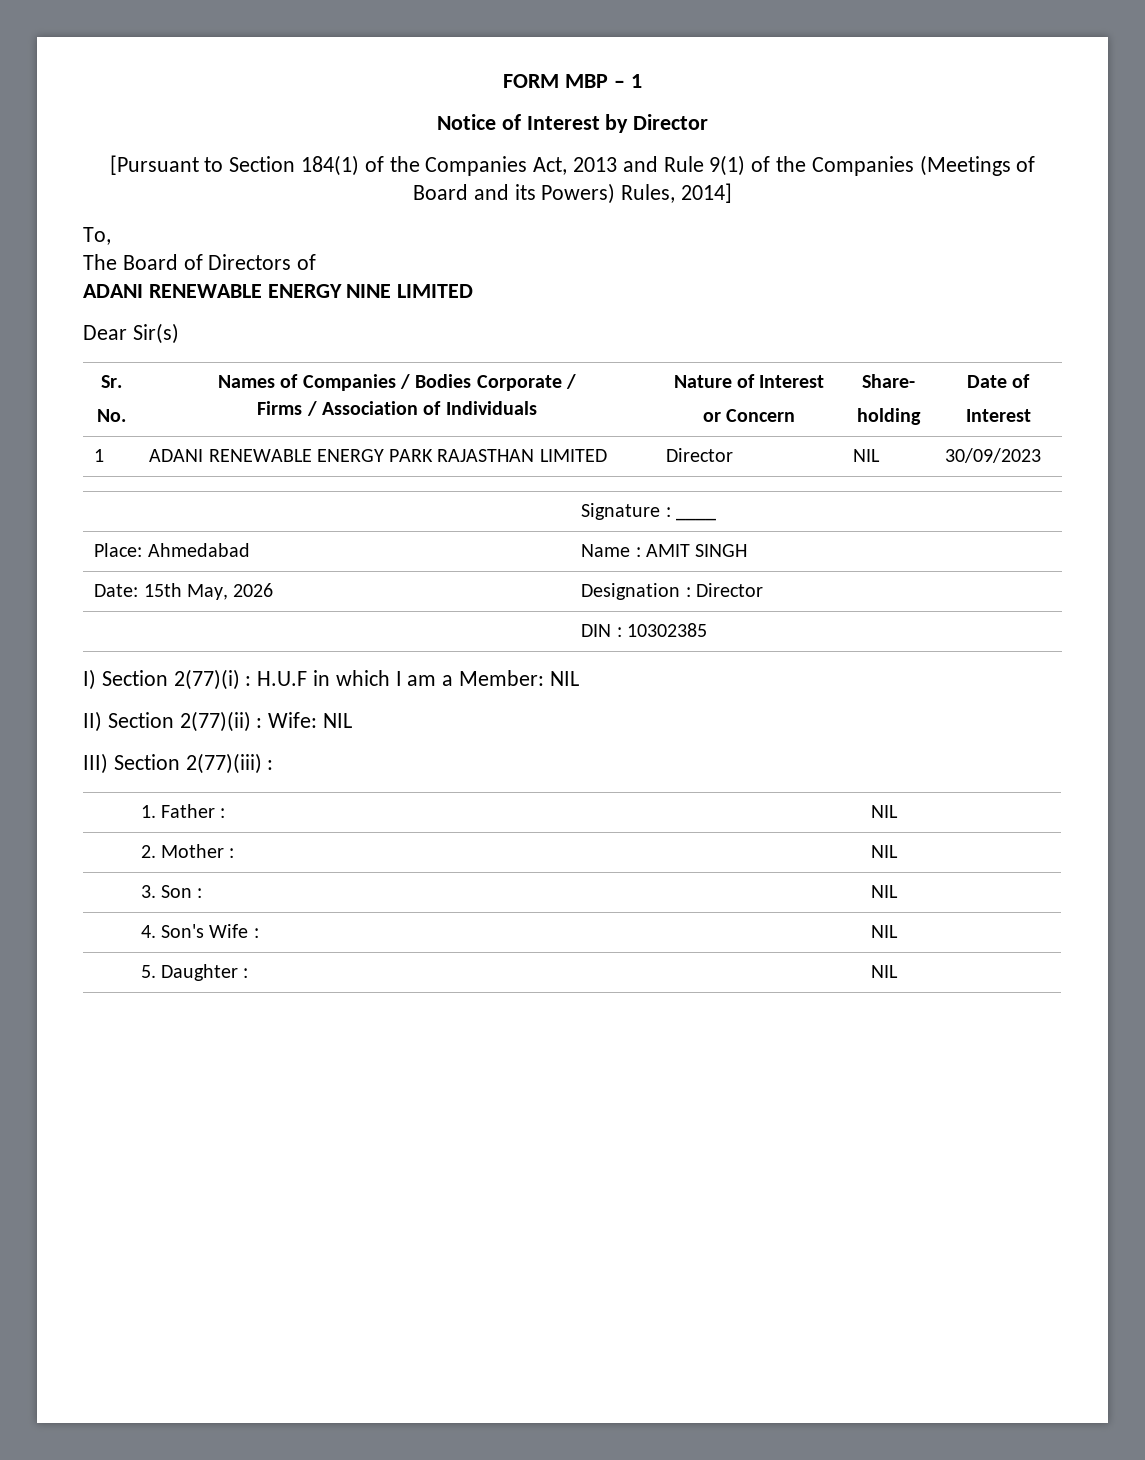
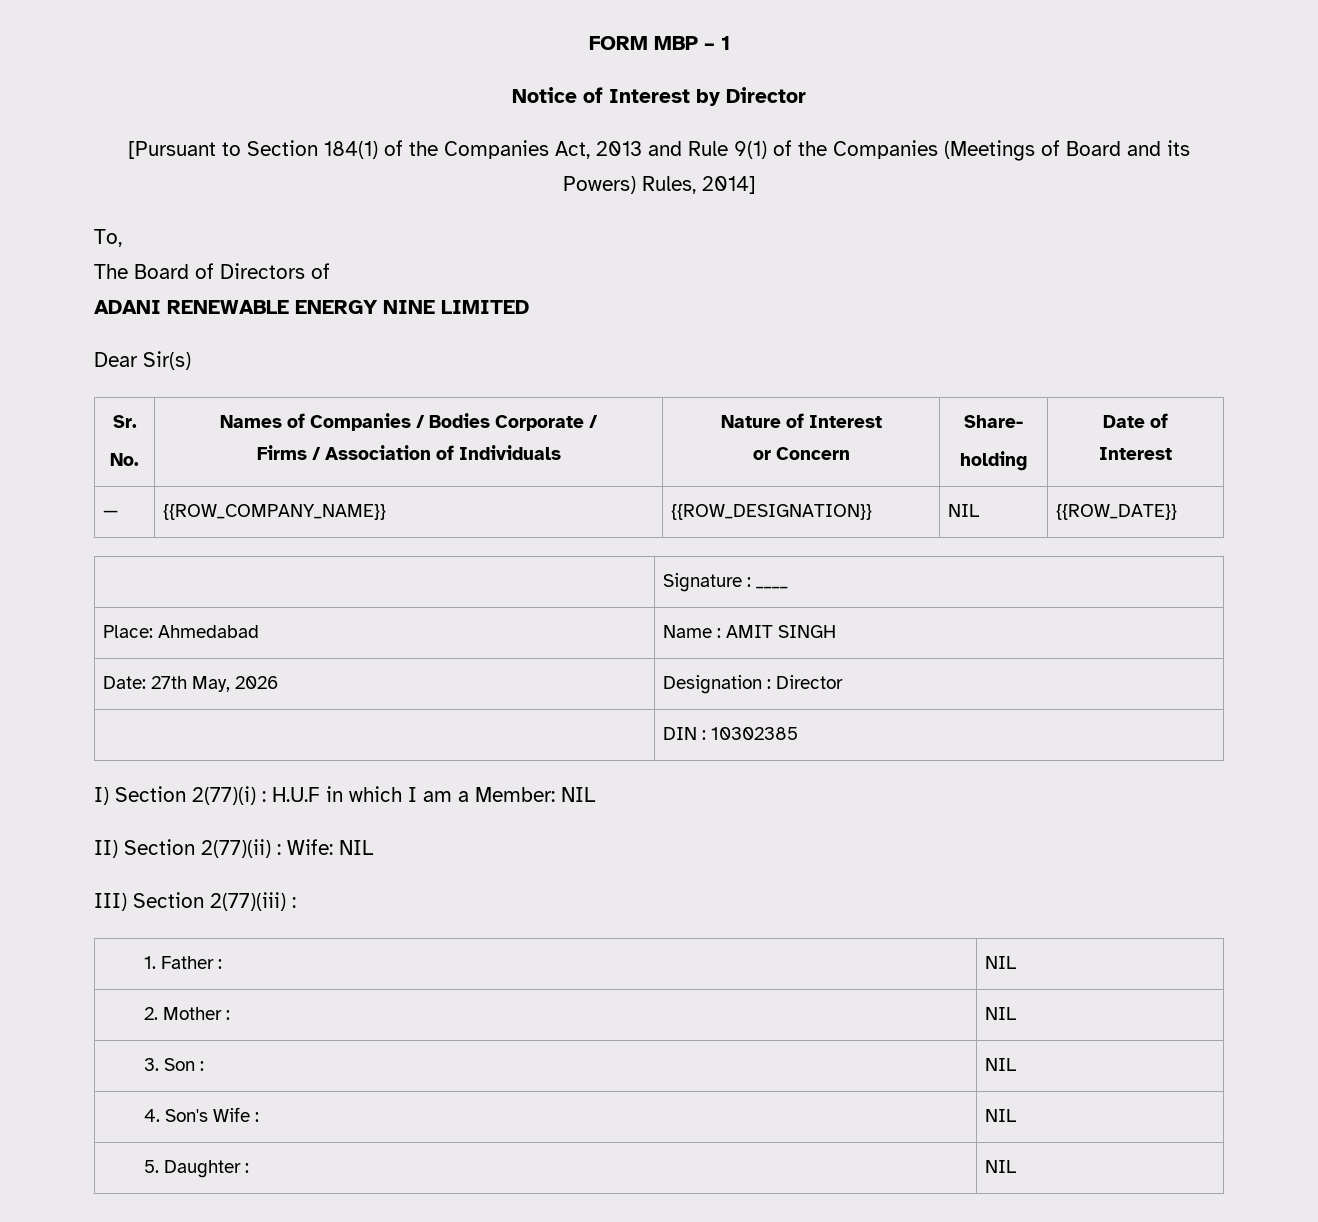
[94,449,105,462] [149,449,607,462] [666,448,734,462] 1 | ADANI RENEWABLE ENERGY PARK RAJASTHAN LIMITED | Director -> [103,510,119,517] [163,504,387,520] [671,504,873,520] — | {{ROW_COMPANY_NAME}} | {{ROW_DESIGNATION}}
[945,448,1042,463] 30/09/2023 -> [1056,504,1178,520] {{ROW_DATE}}
[143,583,182,597] 15th -> [151,676,188,689] 27th

